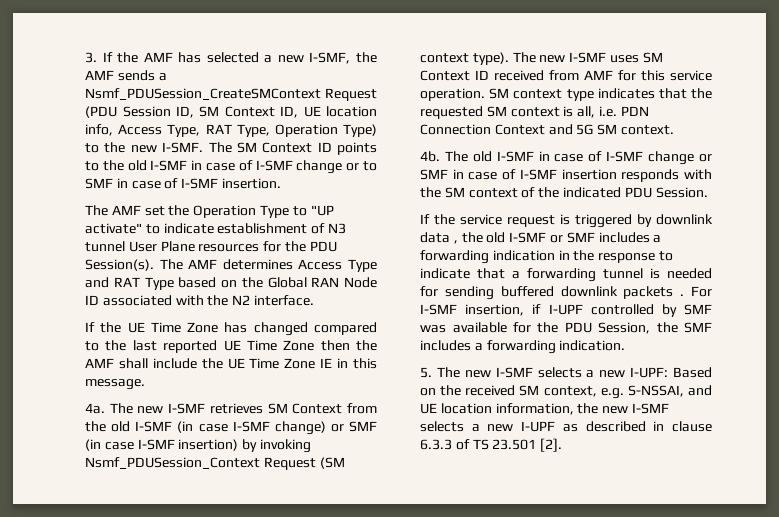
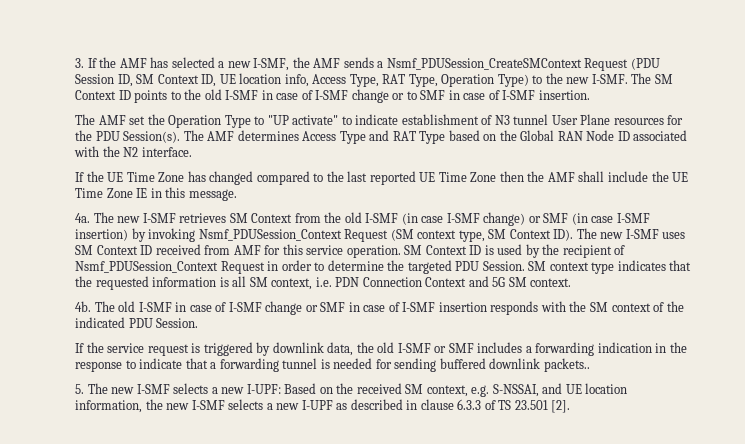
[472,52,509,65] type). -> [458,229,574,242] type, SM Context ID).
(510, 93) none -> [425,244,626,258] [75,260,547,274] Context ID is used by the recipient of Nsmf_PDUSession_Context Request in order to determine the targeted PDU Session. SM
[486,106,596,118] SM context is all, -> [152,276,313,290] information is all SM context,
[420,232,458,244] data , -> [327,342,354,356] data,
[623,286,712,299] [420,304,712,317] [420,322,712,334] [420,340,626,354] packets . For I-SMF insertion, if I-UPF controlled by SMF was available for the PDU Session, the SMF includes a forwarding indication. -> [543,358,590,372] packets..

